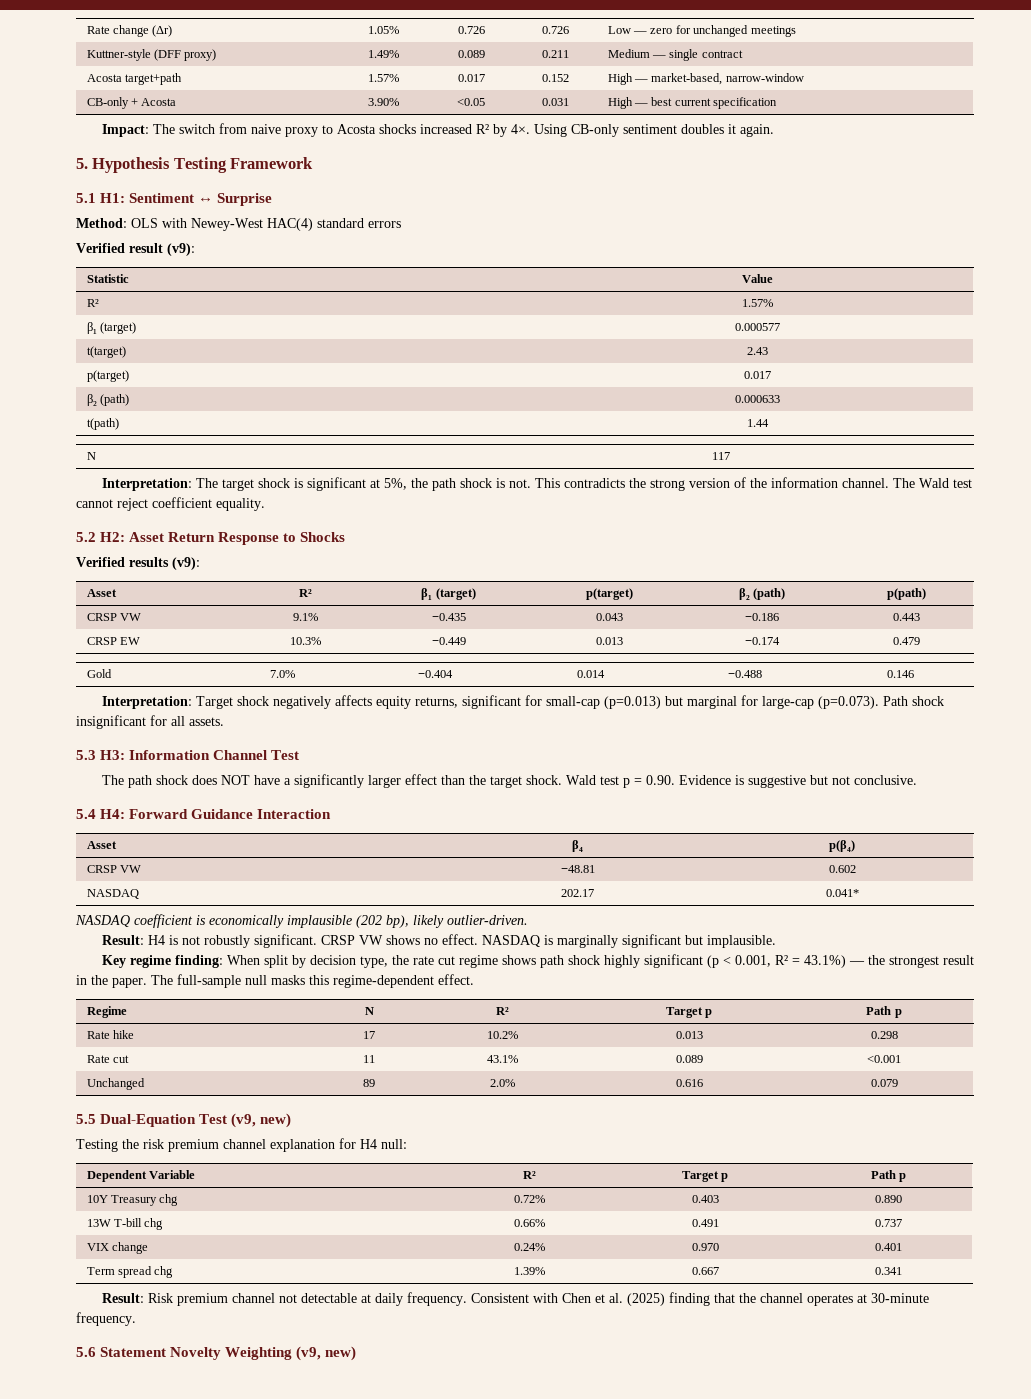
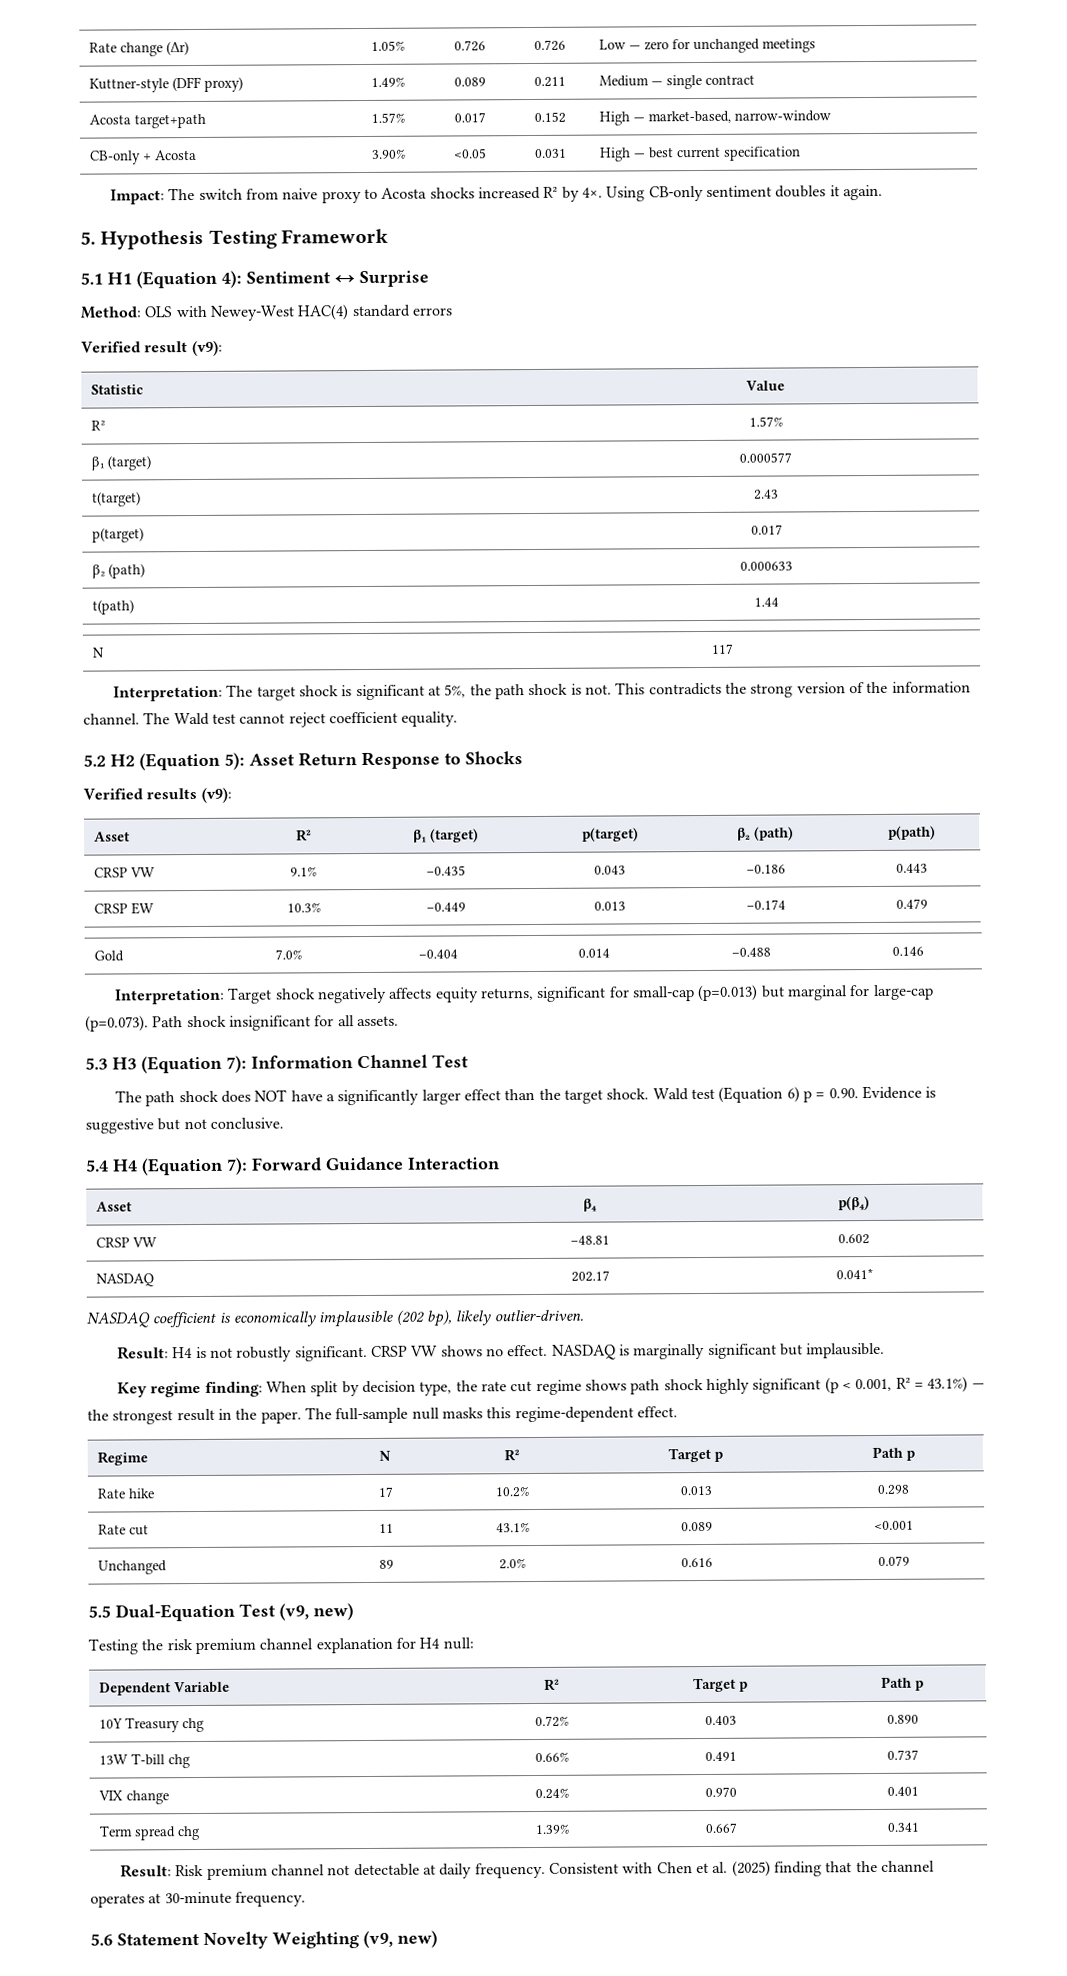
[100,193,126,203] H1: -> [107,270,242,289] H1 (Equation 4):
[100,532,126,542] H2: -> [110,752,245,771] H2 (Equation 5):
[100,750,126,760] H3: -> [112,1055,247,1074] H3 (Equation 7):
(619, 780) none -> [718,1086,800,1103] (Equation 6)
[100,809,126,819] H4: -> [113,1157,248,1176] H4 (Equation 7):

